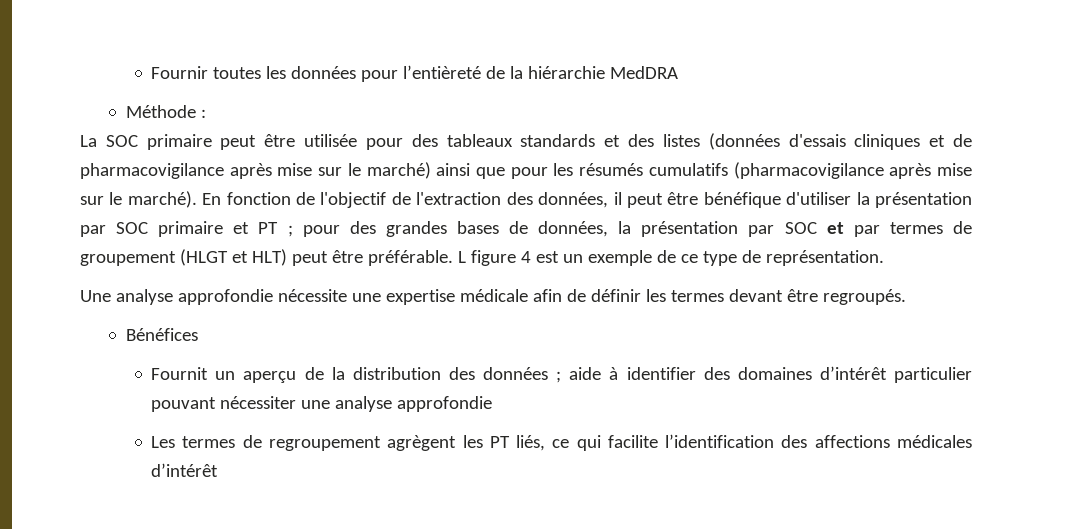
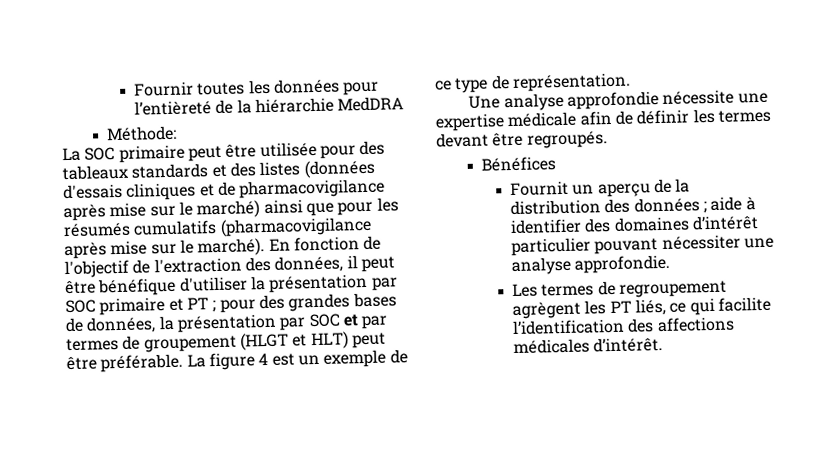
[125,105,206,118] Méthode : -> [106,125,178,142] Méthode:
[457,251,466,263] L -> [186,354,206,368] La
[397,396,493,412] approfondie -> [574,254,671,274] approfondie.
[151,463,219,477] d’intérêt -> [593,336,664,353] d’intérêt.

